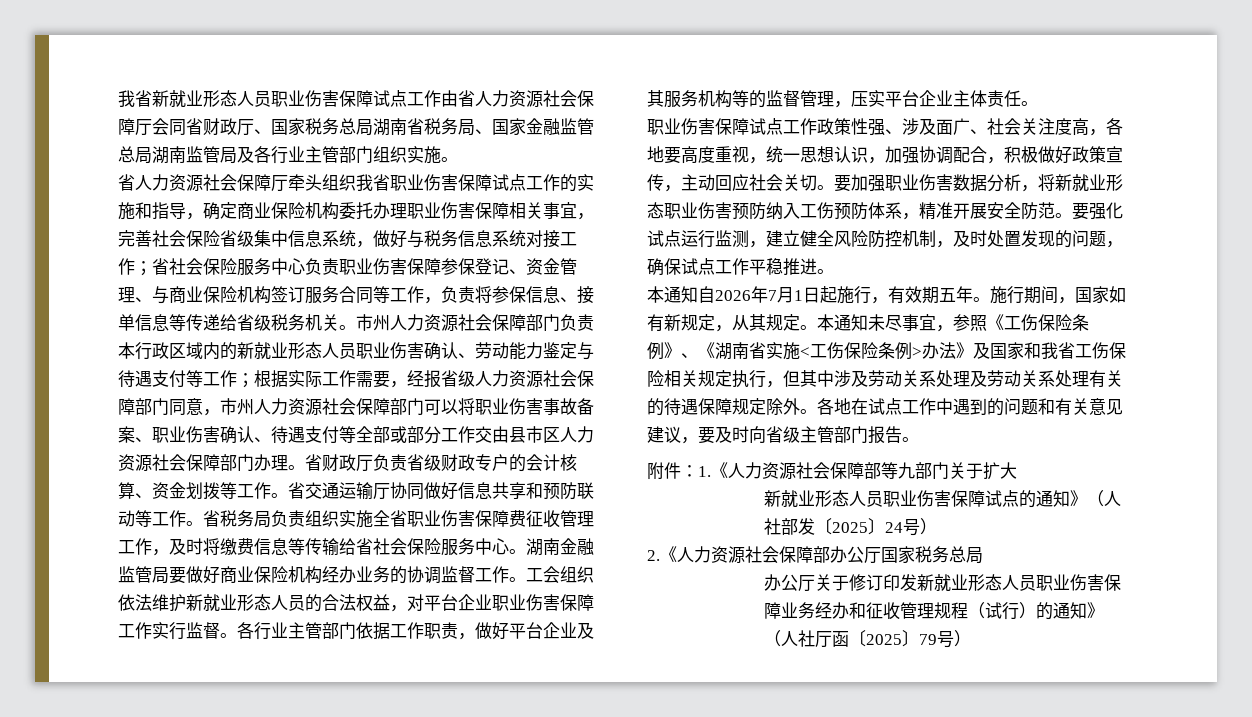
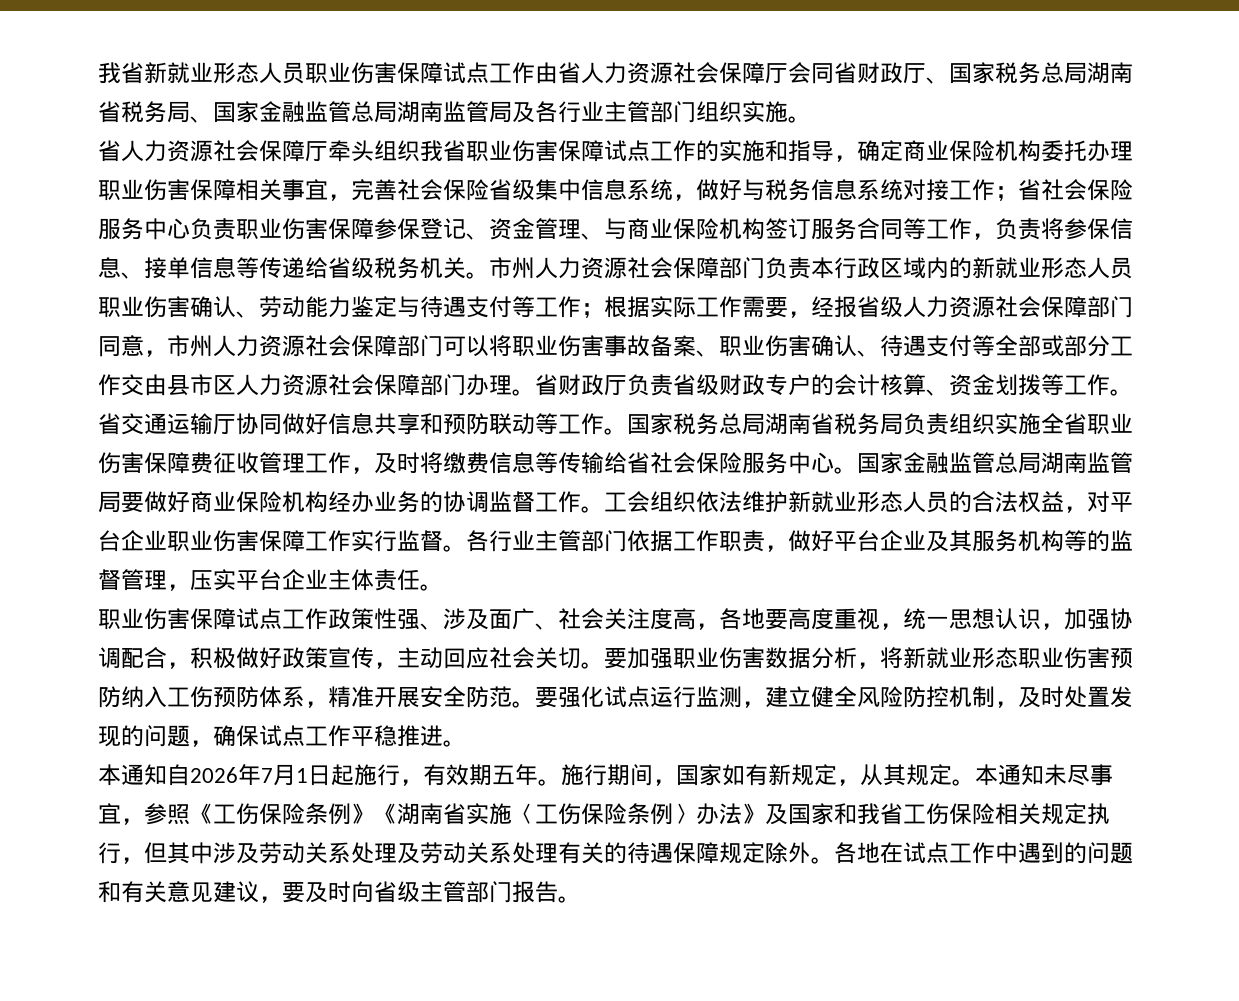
(203, 523) none -> [627,413,811,435] 国家税务总局湖南
[526,538,594,556] 湖南金融 -> [857,452,1087,474] 国家金融监管总局湖南
[681,353,698,358] 、 -> (374, 813) none
[800,342,922,360] <工伤保险条例> -> [512,803,696,825] 〈工伤保险条例〉
[647,462,1017,480] [763,490,1121,508] [763,518,937,536] [647,546,983,564] [763,574,1121,591] [763,602,1104,620] [763,630,971,648] // 附件：1.《人力资源社会保障部等九部门关于扩大 // 新就业形态人员职业伤害保障试点的通知》（人社部发〔2025〕24号） // 2.《人力资源社会保障部办公厅国家税务总局 // 办公厅关于修订印发新就业形态人员职业伤害保障业务经办和征收管理规程（试行）的通知》（人社厅函〔2025〕79号） -> (581, 899) none

